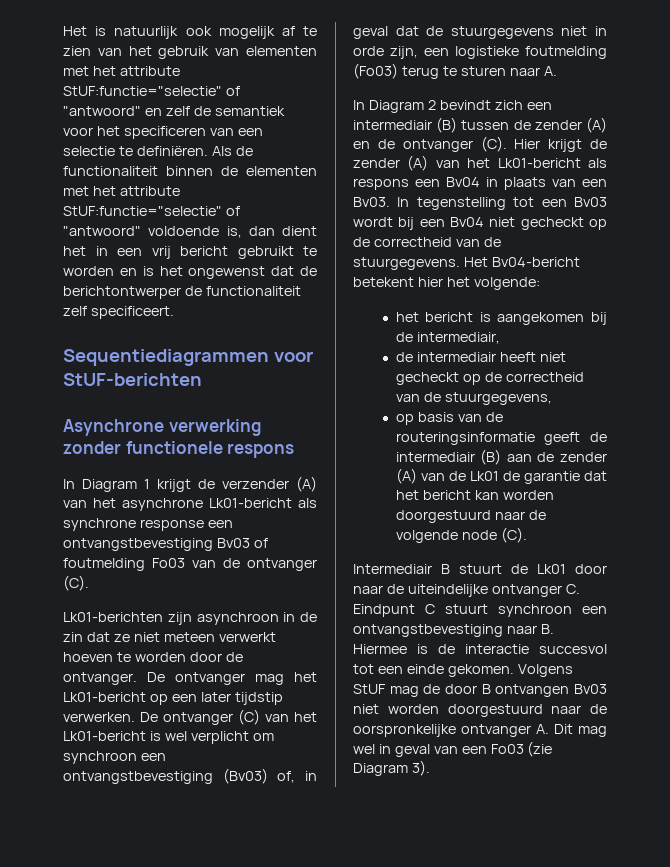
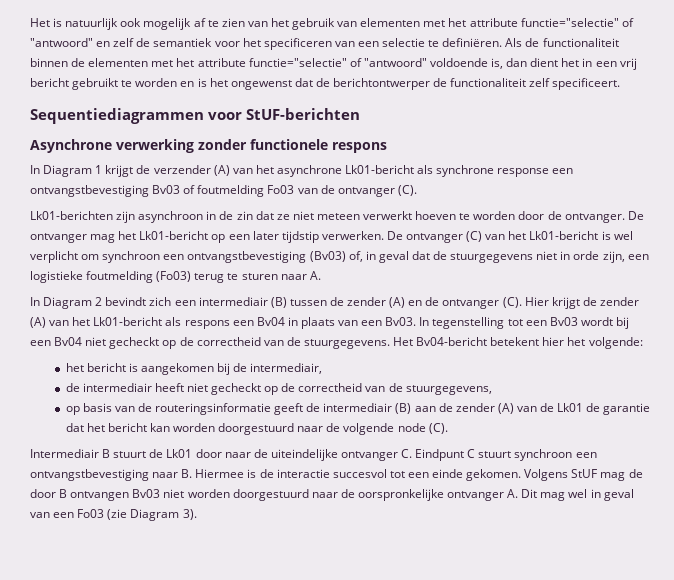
[63,86,222,96] StUF:functie="selectie" -> [520,18,619,27] functie="selectie"
[63,206,222,216] StUF:functie="selectie" -> [248,58,347,67] functie="selectie"

